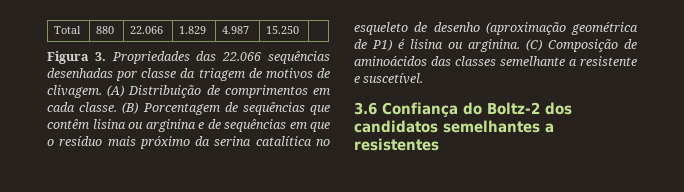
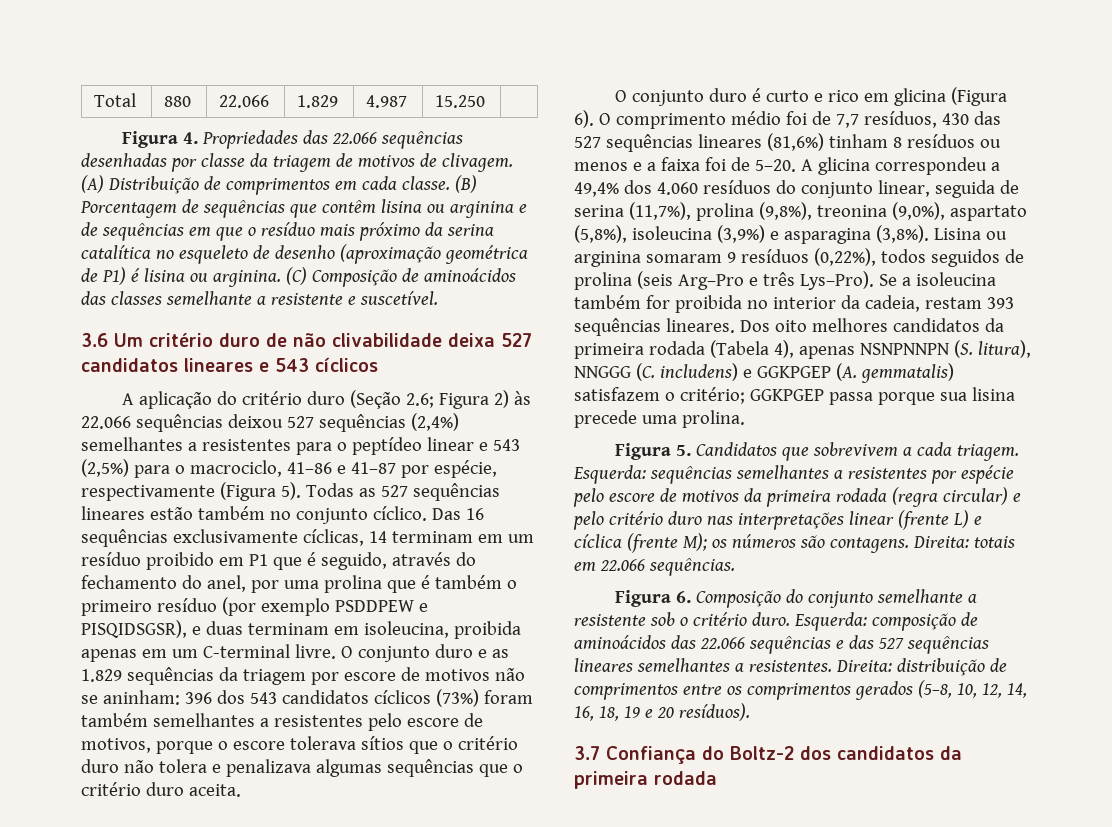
[94,52,106,61] 3. -> [182,132,198,144] 4.
(377, 108) none -> [114,333,532,347] [81,357,378,372] [121,390,531,409] [81,413,459,432] [81,437,520,455] [81,459,497,478] [81,482,500,501] [81,506,484,524] [81,529,534,547] [81,552,476,570] [81,575,517,593] [81,597,428,616] [81,620,521,639] [81,644,509,662] [81,667,525,685] [81,689,533,707] [81,713,483,731] [81,736,518,754] [81,759,523,777] [81,782,241,797] [614,87,1007,106] [574,110,1001,129] [574,133,1001,152] [574,157,1000,175] [574,180,1019,198] [574,202,1027,221] [574,225,1007,244] [574,248,1024,267] [574,271,996,290] [574,295,1014,313] [574,318,1004,336] [574,340,1031,359] [574,363,954,383] [574,387,1015,405] [574,410,745,428] [614,442,1019,461] [573,465,1014,484] [573,487,1021,507] [573,510,982,530] [574,533,1015,553] [574,558,735,576] [614,589,977,608] [574,612,978,631] [574,635,989,654] [574,658,1007,676] [574,680,1027,700] [574,703,750,721] [574,746,600,760] Um critério duro de não clivabilidade deixa 527 candidatos lineares e 543 cíclicos // A aplicação do critério duro (Seção 2.6; Figura 2) às 22.066 sequências deixou 527 sequências (2,4%) semelhantes a resistentes para o peptídeo linear e 543 (2,5%) para o macrociclo, 41–86 e 41–87 por espécie, respectivamente (Figura 5). Todas as 527 sequências lineares estão também no conjunto cíclico. Das 16 sequências exclusivamente cíclicas, 14 terminam em um resíduo proibido em P1 que é seguido, através do fechamento do anel, por uma prolina que é também o primeiro resíduo (por exemplo PSDDPEW e PISQIDSGSR), e duas terminam em isoleucina, proibida apenas em um C-terminal livre. O conjunto duro e as 1.829 sequências da triagem por escore de motivos não se aninham: 396 dos 543 candidatos cíclicos (73%) foram também semelhantes a resistentes pelo escore de motivos, porque o escore tolerava sítios que o critério duro não tolera e penalizava algumas sequências que o critério duro aceita. // O conjunto duro é curto e rico em glicina (Figura 6). O comprimento médio foi de 7,7 resíduos, 430 das 527 sequências lineares (81,6%) tinham 8 resíduos ou menos e a faixa foi de 5–20. A glicina correspondeu a 49,4% dos 4.060 resíduos do conjunto linear, seguida de serina (11,7%), prolina (9,8%), treonina (9,0%), aspartato (5,8%), isoleucina (3,9%) e asparagina (3,8%). Lisina ou arginina somaram 9 resíduos (0,22%), todos seguidos de prolina (seis Arg–Pro e três Lys–Pro). Se a isoleucina também for proibida no interior da cadeia, restam 393 sequências lineares. Dos oito melhores candidatos da primeira rodada (Tabela 4), apenas NSNPNNPN (S. litura), NNGGG (C. includens) e GGKPGEP (A. gemmatalis) satisfazem o critério; GGKPGEP passa porque sua lisina precede uma prolina. // Figura 5. Candidatos que sobrevivem a cada triagem. Esquerda: sequências semelhantes a resistentes por espécie pelo escore de motivos da primeira rodada (regra circular) e pelo critério duro nas interpretações linear (frente L) e cíclica (frente M); os números são contagens. Direita: totais em 22.066 sequências. // Figura 6. Composição do conjunto semelhante a resistente sob o critério duro. Esquerda: composição de aminoácidos das 22.066 sequências e das 527 sequências lineares semelhantes a resistentes. Direita: distribuição de comprimentos entre os comprimentos gerados (5–8, 10, 12, 14, 16, 18, 19 e 20 resíduos). // 3.7
[443,120,554,133] [354,138,439,151] semelhantes a resistentes -> [940,746,962,760] [574,771,717,789] da primeira rodada

